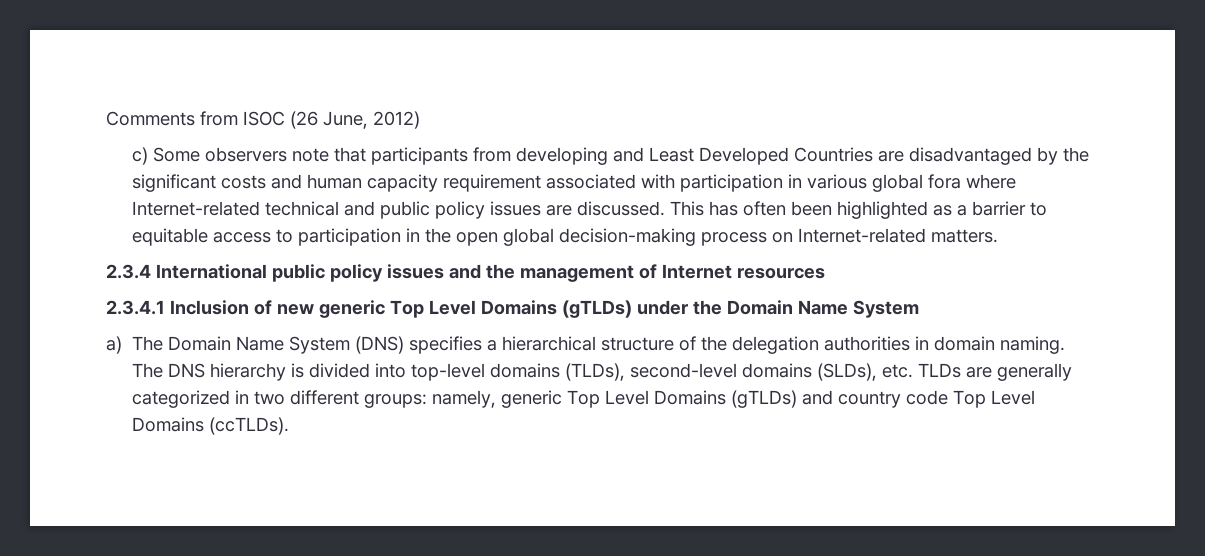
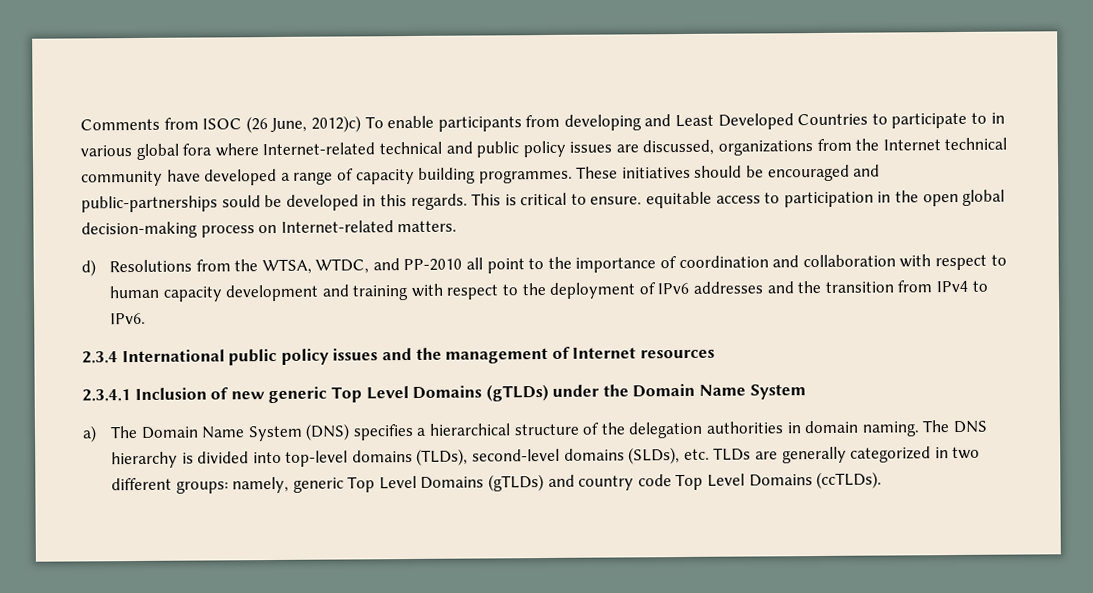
[373,111,420,129] [132,147,367,165] 2012) // c) Some observers note that -> [310,115,435,133] 2012)c) To enable
[878,147,1090,165] [132,174,784,192] are disadvantaged by the significant costs and human capacity requirement associated with participation -> [871,112,988,129] to participate to
[577,201,1048,219] discussed. This has often been highlighted as a barrier to -> [642,137,1008,156] [81,164,881,187] [81,192,643,213] discussed, organizations from the Internet technical community have developed a range of capacity building programmes. These initiatives should be encouraged and public-partnerships sould be developed in this regards. This is critical to ensure.
(999, 236) none -> [81,254,1007,277] [108,280,988,302] [109,312,146,325] // d) Resolutions from the WTSA, WTDC, and PP-2010 all point to the importance of coordination and collaboration with respect to human capacity development and training with respect to the deployment of IPv6 addresses and the transition from IPv4 to IPv6.

